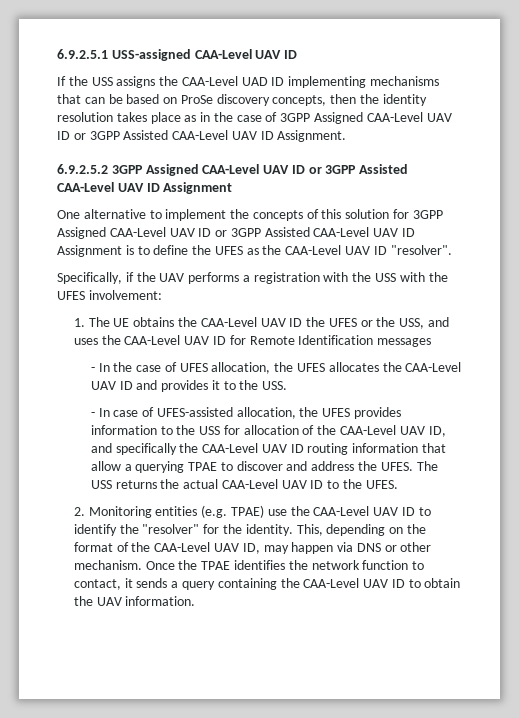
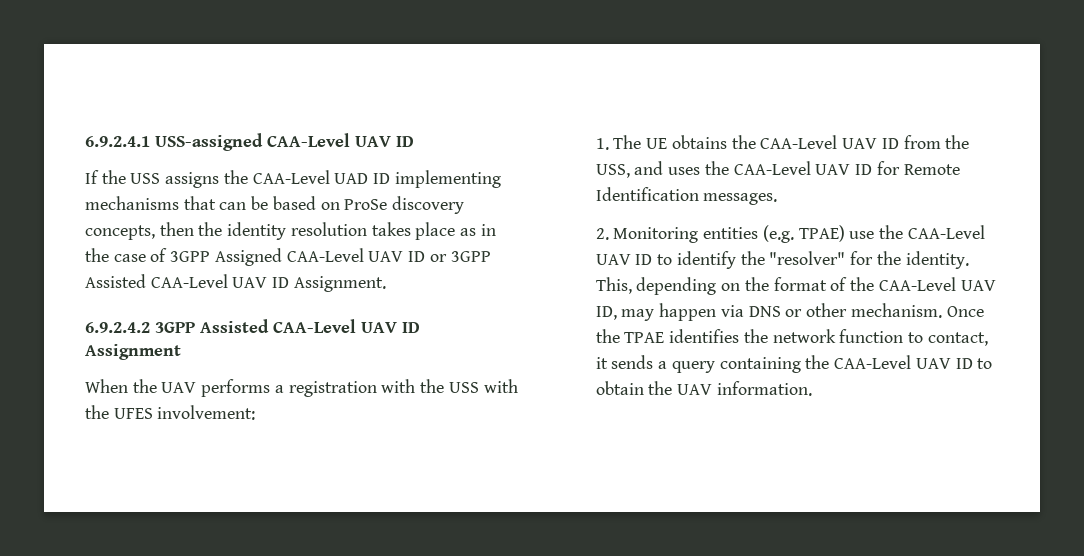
[57,49,108,59] 6.9.2.5.1 -> [85,136,150,147] 6.9.2.4.1
[57,164,322,176] 6.9.2.5.2 3GPP Assigned CAA-Level UAV ID or -> [85,322,150,333] 6.9.2.4.2
[57,209,443,221] [57,227,416,239] [57,245,452,257] [57,272,134,284] One alternative to implement the concepts of this solution for 3GPP Assigned CAA-Level UAV ID or 3GPP Assisted CAA-Level UAV ID Assignment is to define the UFES as the CAA-Level UAV ID "resolver". // Specifically, if -> [85,379,128,393] When
[306,317,373,327] the UFES or -> [903,135,941,149] from
[377,338,432,347] [90,362,462,374] [90,380,288,392] [90,407,401,419] [90,425,446,437] [90,443,446,455] [90,461,438,473] [90,479,398,489] messages // - In the case of UFES allocation, the UFES allocates the CAA-Level UAV ID and provides it to the USS. // - In case of UFES-assisted allocation, the UFES provides information to the USS for allocation of the CAA-Level UAV ID, and specifically the CAA-Level UAV ID routing information that allow a querying TPAE to discover and address the UFES. The USS returns the actual CAA-Level UAV ID to the UFES. -> [703,193,778,205] messages.

